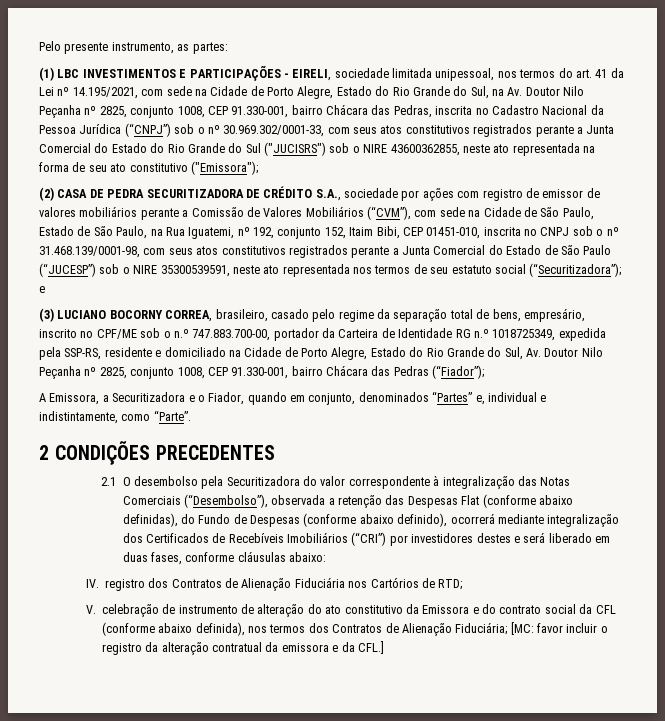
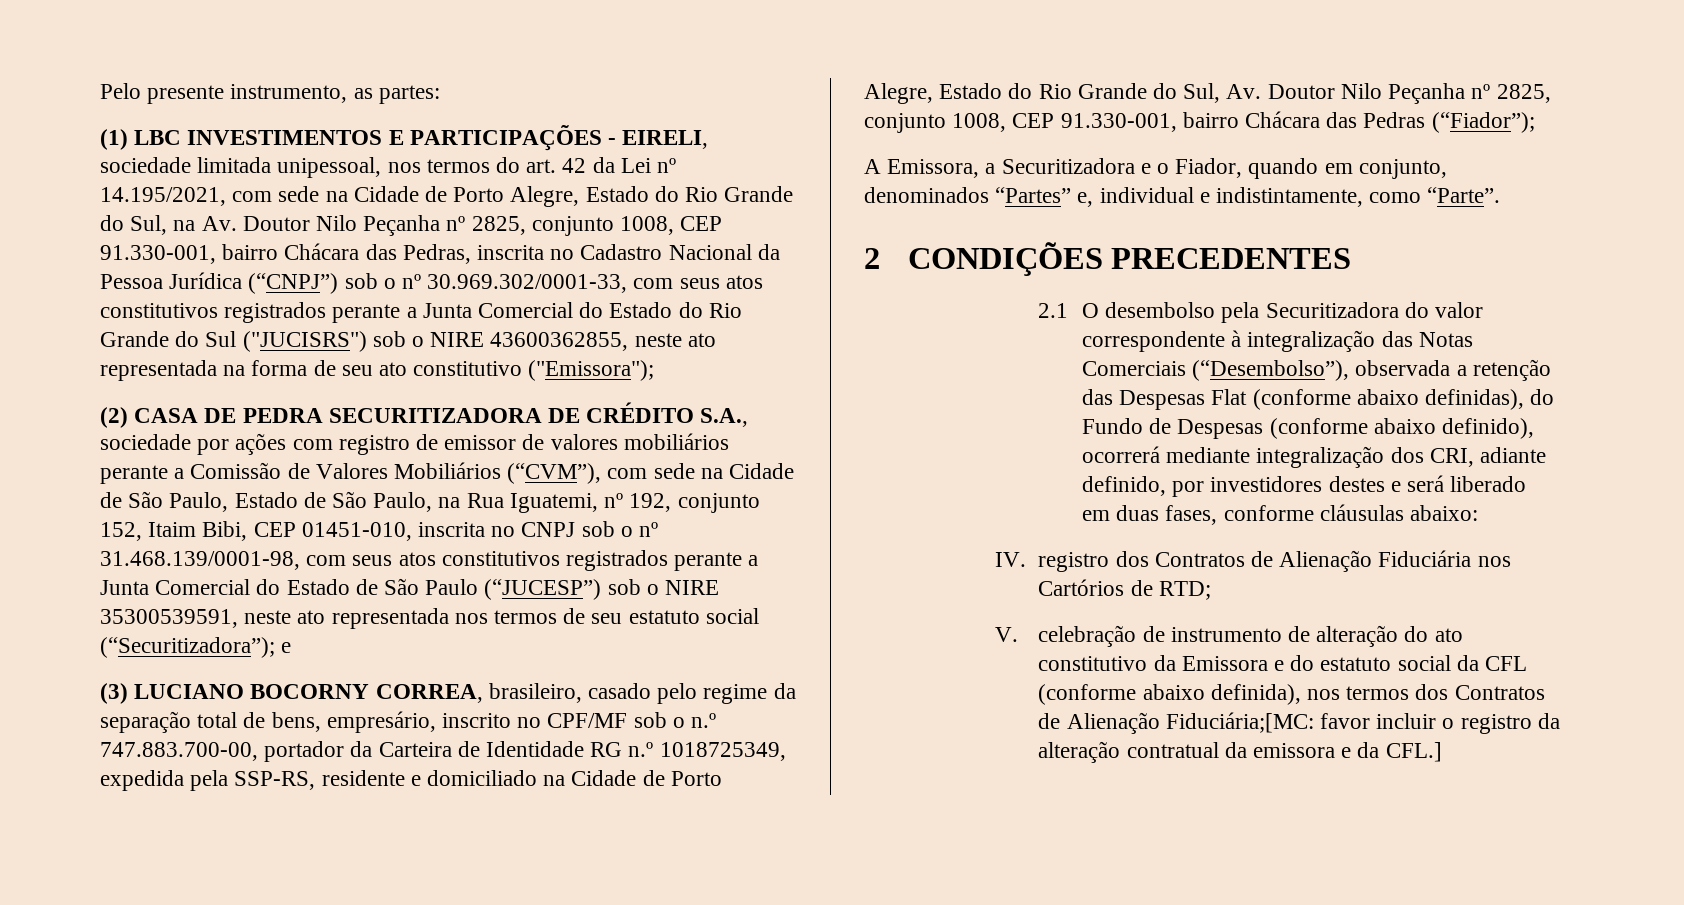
[595,69,608,78] 41 -> [562,158,587,173] 42
[96,329,137,339] CPF/ME -> [547,713,628,728] CPF/MF
[145,532,387,546] Certificados de Recebíveis Imobiliários (“CRI”) -> [1429,447,1547,467] [1081,476,1166,496] CRI, adiante definido,
[499,605,542,614] contrato -> [1320,657,1392,671] estatuto
[455,622,534,635] Fiduciária; [MC: -> [1165,712,1314,733] Fiduciária;[MC:

